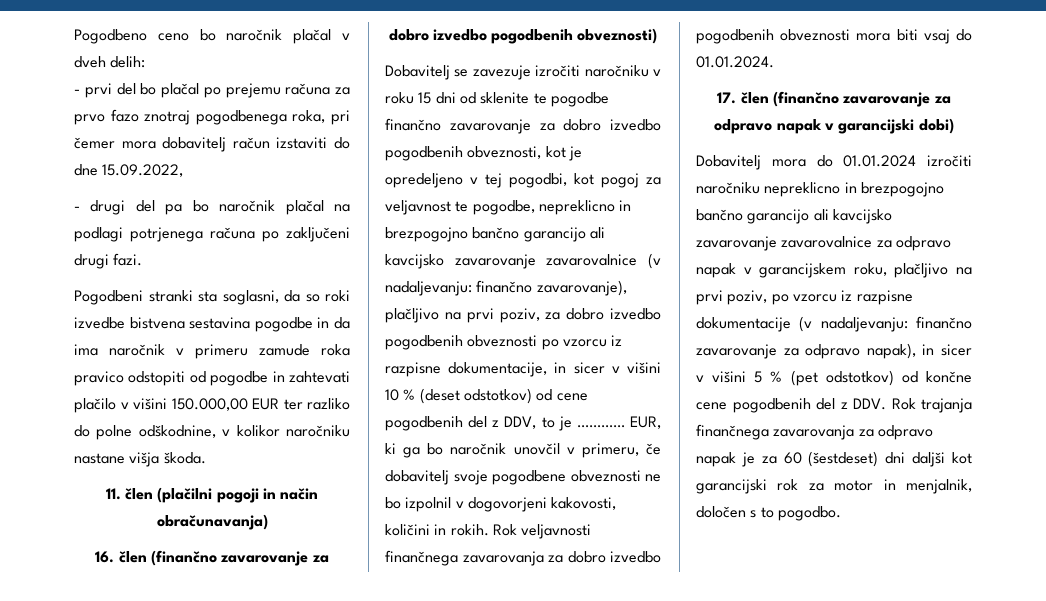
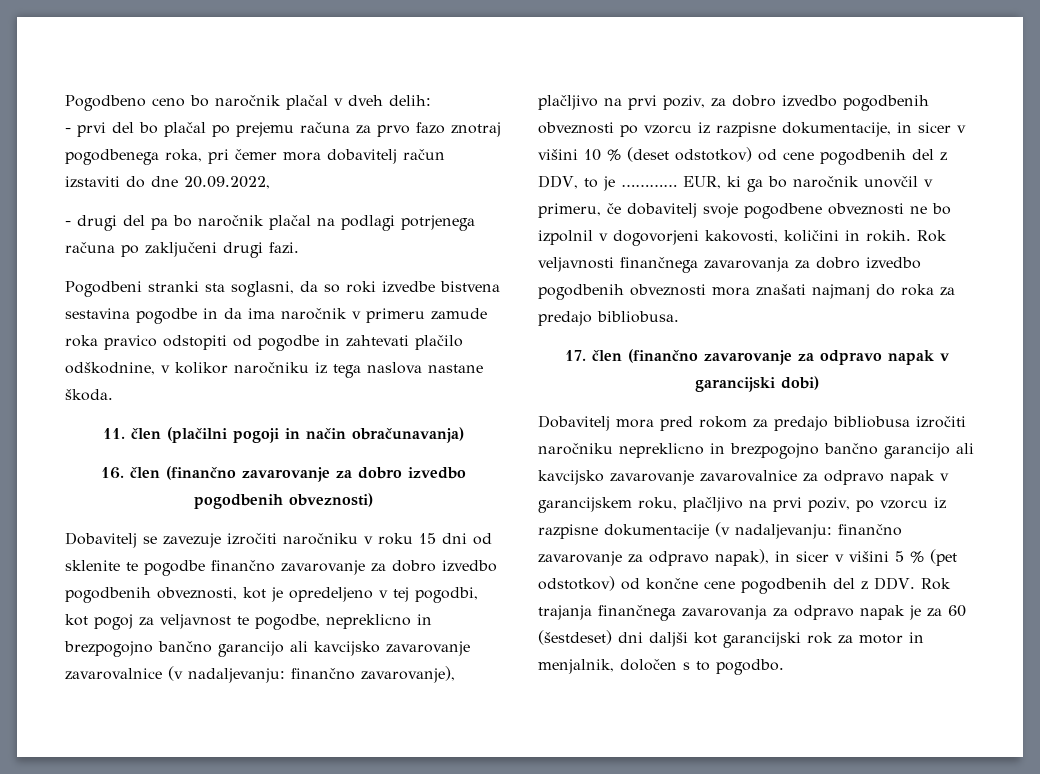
[102,164,184,177] 15.09.2022, -> [184,176,270,189] 20.09.2022,
[120,398,350,411] [74,425,350,440] [74,452,160,467] v višini 150.000,00 EUR ter razliko do polne odškodnine, v kolikor naročniku nastane višja -> [65,362,483,378] odškodnine, v kolikor naročniku iz tega naslova nastane
[896,29,972,44] [696,56,774,68] biti vsaj do 01.01.2024. -> [756,284,955,299] [538,311,679,326] znašati najmanj do roka za predajo bibliobusa.
[816,155,917,167] do 01.01.2024 -> [660,416,910,431] pred rokom za predajo bibliobusa

